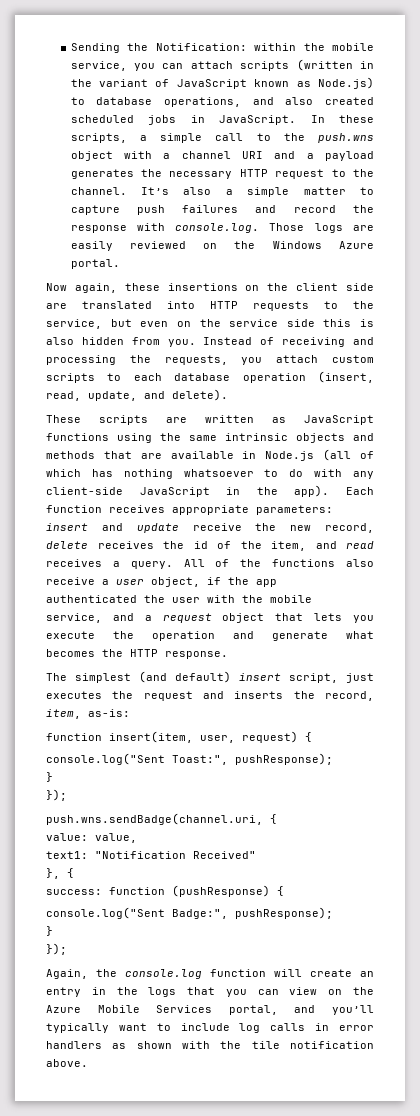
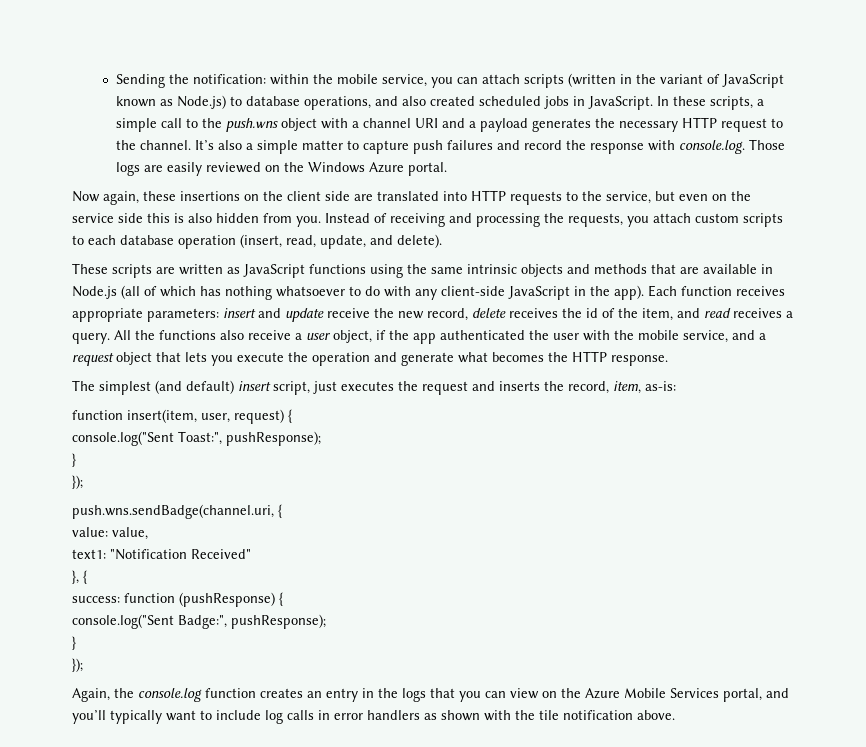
[155,43,247,51] Notification: -> [193,74,267,84] notification:
[215,559,230,567] of -> (131, 335) none
[274,969,352,977] will create -> [260,688,303,698] creates

